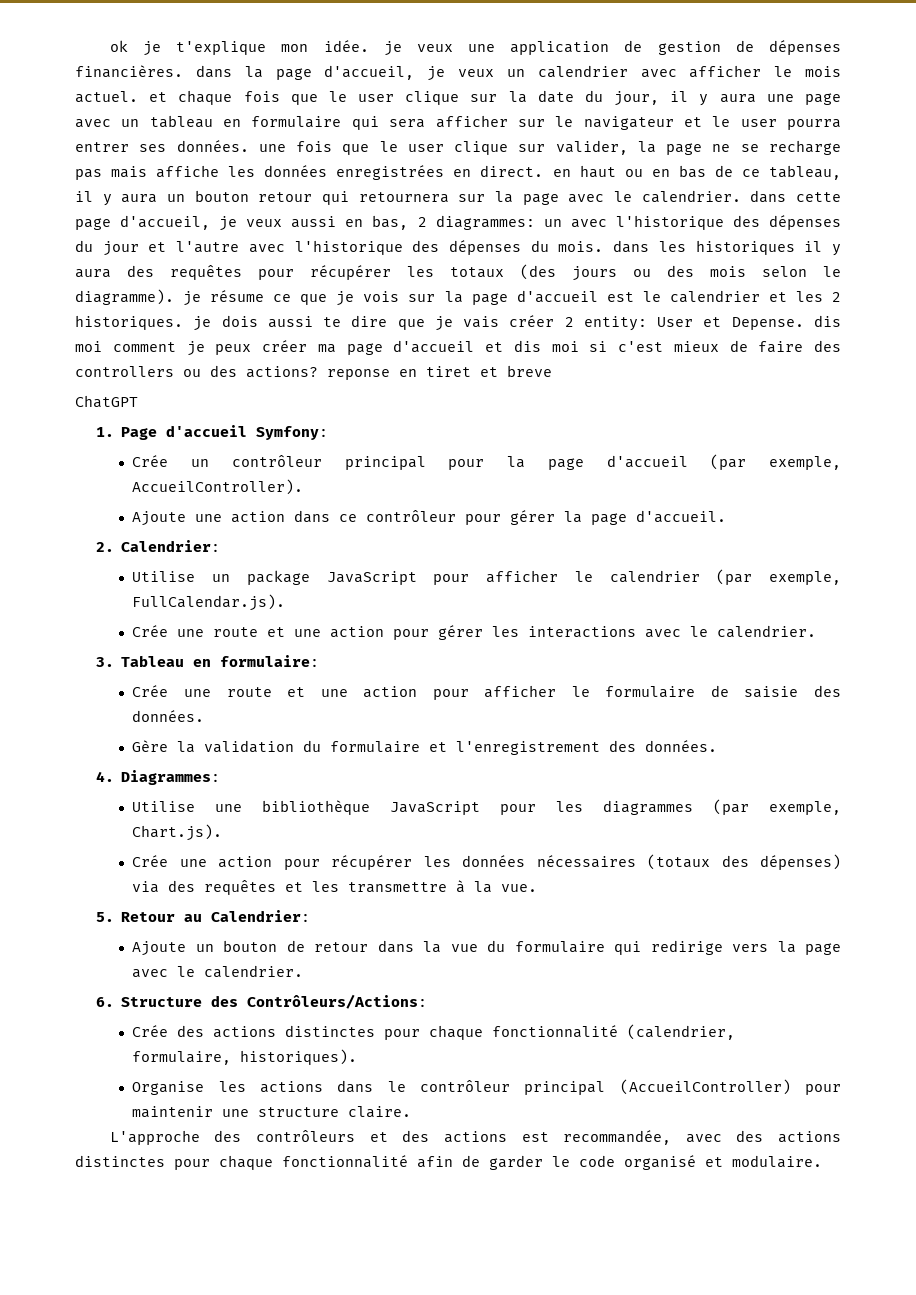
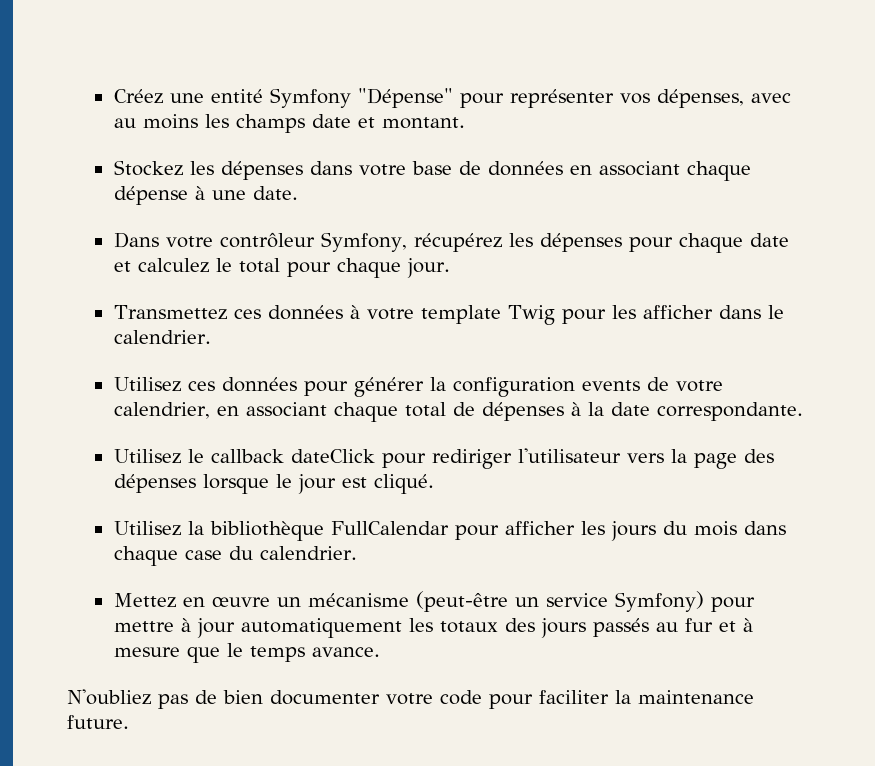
[109,40,842,56] [75,65,842,81] [75,90,841,106] [75,115,841,130] [75,140,841,155] [75,165,842,180] [75,190,841,206] [75,215,842,231] [75,240,841,256] [75,264,841,281] [75,289,841,306] [75,315,841,331] [75,340,841,356] [75,365,552,380] [75,395,138,408] [95,425,328,440] [132,454,842,470] [132,479,304,495] [132,510,727,526] [95,540,220,552] [132,569,841,585] [132,594,286,611] [132,625,817,640] [95,655,319,667] [132,685,841,700] [132,710,205,722] [132,740,718,755] [95,770,220,785] [132,799,841,815] [132,824,223,841] [132,854,841,870] [132,880,538,895] [95,910,310,922] [132,940,841,956] [132,965,304,978] [95,994,427,1009] [132,1024,736,1040] [132,1049,358,1065] [132,1079,841,1095] [132,1106,412,1118] [109,1130,842,1145] [75,1155,822,1170] ok je t'explique mon idée. je veux une application de gestion de dépenses financières. dans la page d'accueil, je veux un calendrier avec afficher le mois actuel. et chaque fois que le user clique sur la date du jour, il y aura une page avec un tableau en formulaire qui sera afficher sur le navigateur et le user pourra entrer ses données. une fois que le user clique sur valider, la page ne se recharge pas mais affiche les données enregistrées en direct. en haut ou en bas de ce tableau, il y aura un bouton retour qui retournera sur la page avec le calendrier. dans cette page d'accueil, je veux aussi en bas, 2 diagrammes: un avec l'historique des dépenses du jour et l'autre avec l'historique des dépenses du mois. dans les historiques il y aura des requêtes pour récupérer les totaux (des jours ou des mois selon le diagramme). je résume ce que je vois sur la page d'accueil est le calendrier et les 2 historiques. je dois aussi te dire que je vais créer 2 entity: User et Depense. dis moi comment je peux créer ma page d'accueil et dis moi si c'est mieux de faire des controllers ou des actions? reponse en tiret et breve // ChatGPT // 1. Page d'accueil Symfony: // Crée un contrôleur principal pour la page d'accueil (par exemple, AccueilController). // Ajoute une action dans ce contrôleur pour gérer la page d'accueil. // 2. Calendrier: // Utilise un package JavaScript pour afficher le calendrier (par exemple, FullCalendar.js). // Crée une route et une action pour gérer les interactions avec le calendrier. // 3. Tableau en formulaire: // Crée une route et une action pour afficher le formulaire de saisie des données. // Gère la validation du formulaire et l'enregistrement des données. // 4. Diagrammes: // Utilise une bibliothèque JavaScript pour les diagrammes (par exemple, Chart.js). // Crée une action pour récupérer les données nécessaires (totaux des dépenses) via des requêtes et les transmettre à la vue. // 5. Retour au Calendrier: // Ajoute un bouton de retour dans la vue du formulaire qui redirige vers la page avec le calendrier. // 6. Structure des Contrôleurs/Actions: // Crée des actions distinctes pour chaque fonctionnalité (calendrier, formulaire, historiques). // Organise les actions dans le contrôleur principal (AccueilController) pour maintenir une structure claire. // L'approche des contrôleurs et des actions est recommandée, avec des actions distinctes pour chaque fonctionnalité afin de garder le code organisé et modulaire. -> [113,88,791,108] [113,114,465,133] [113,160,751,181] [113,186,298,205] [113,232,789,253] [113,258,450,278] [113,305,784,325] [113,330,211,344] [113,377,723,397] [113,402,803,422] [113,448,774,469] [113,474,434,494] [113,521,786,541] [113,546,357,566] [113,591,755,612] [113,618,753,638] [113,643,380,663] [67,689,754,709] [67,715,129,729] Créez une entité Symfony "Dépense" pour représenter vos dépenses, avec au moins les champs date et montant. // Stockez les dépenses dans votre base de données en associant chaque dépense à une date. // Dans votre contrôleur Symfony, récupérez les dépenses pour chaque date et calculez le total pour chaque jour. // Transmettez ces données à votre template Twig pour les afficher dans le calendrier. // Utilisez ces données pour générer la configuration events de votre calendrier, en associant chaque total de dépenses à la date correspondante. // Utilisez le callback dateClick pour rediriger l'utilisateur vers la page des dépenses lorsque le jour est cliqué. // Utilisez la bibliothèque FullCalendar pour afficher les jours du mois dans chaque case du calendrier. // Mettez en œuvre un mécanisme (peut-être un service Symfony) pour mettre à jour automatiquement les totaux des jours passés au fur et à mesure que le temps avance. // N'oubliez pas de bien documenter votre code pour faciliter la maintenance future.

